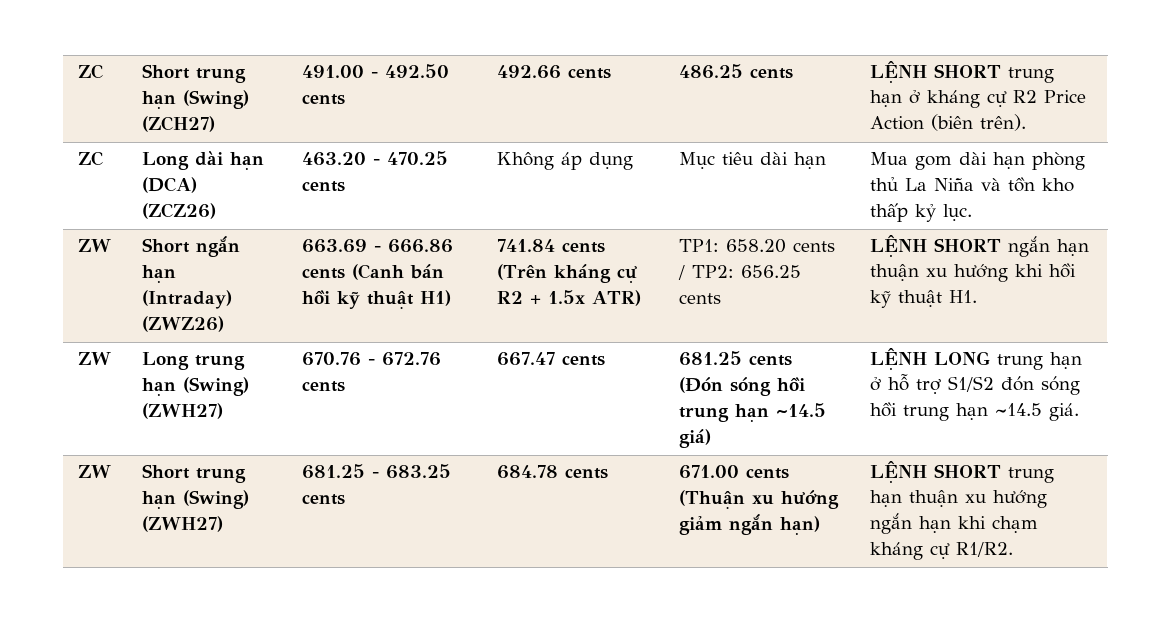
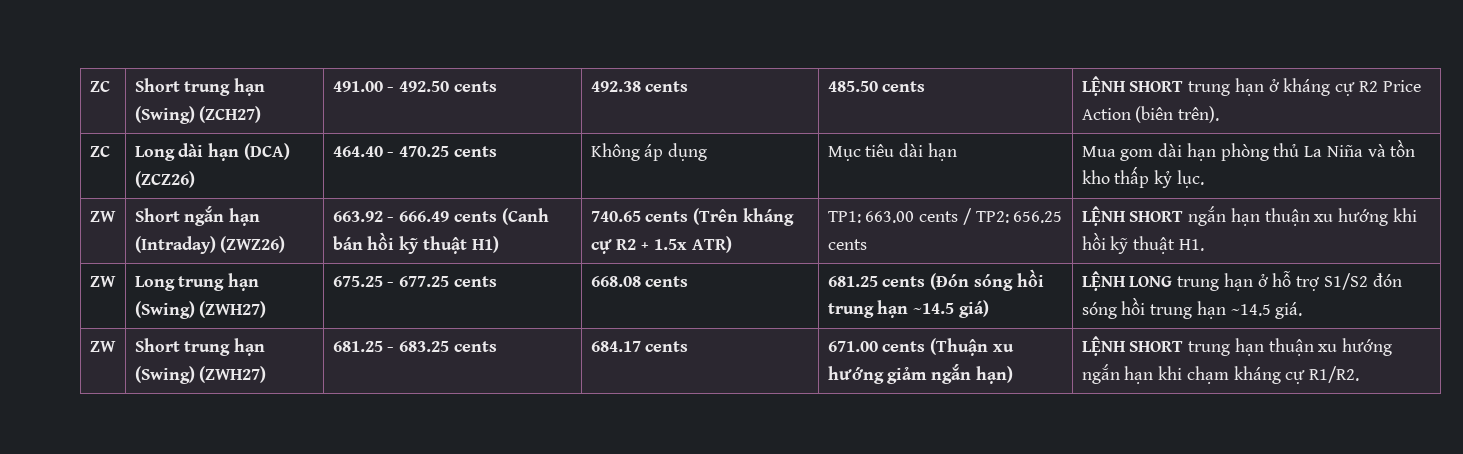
[497,65,612,79] [679,64,744,79] 492.66 cents | 486.25 -> [590,81,689,92] [827,81,878,92] 492.38 cents | 485.50
[302,152,367,166] 463.20 -> [332,146,383,157] 464.40
[302,239,454,253] 663.69 - 666.86 -> [332,211,450,222] 663.92 - 666.49
[497,239,556,252] 741.84 -> [590,211,641,222] 740.65
[726,239,787,253] 658.20 -> [865,211,915,223] 663.00
[302,352,442,366] [302,381,346,392] [497,352,556,366] 670.76 - 672.76 cents | 667.47 -> [332,276,497,287] [590,276,641,287] 675.25 - 677.25 cents | 668.08
[497,465,559,479] 684.78 -> [590,341,641,352] 684.17

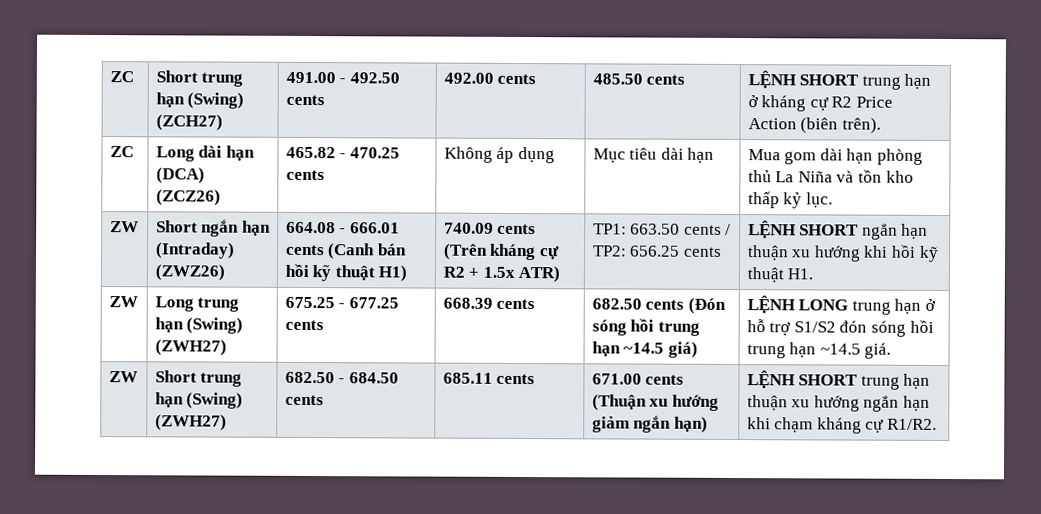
[590,81,641,92] 492.38 -> [443,72,494,84] 492.00
[332,146,383,157] 464.40 -> [285,146,336,159] 465.82
[332,211,450,222] 663.92 - 666.49 -> [285,221,400,234] 664.08 - 666.01
[590,211,641,222] 740.65 -> [443,222,494,234] 740.09
[865,211,915,223] 663.00 -> [630,223,681,235] 663.50
[590,276,689,287] [827,276,878,287] 668.08 cents | 681.25 -> [442,297,536,310] [591,298,642,310] 668.39 cents | 682.50
[332,341,497,352] [590,341,641,352] 681.25 - 683.25 cents | 684.17 -> [284,371,399,384] [284,394,324,406] [442,372,493,384] 682.50 - 684.50 cents | 685.11

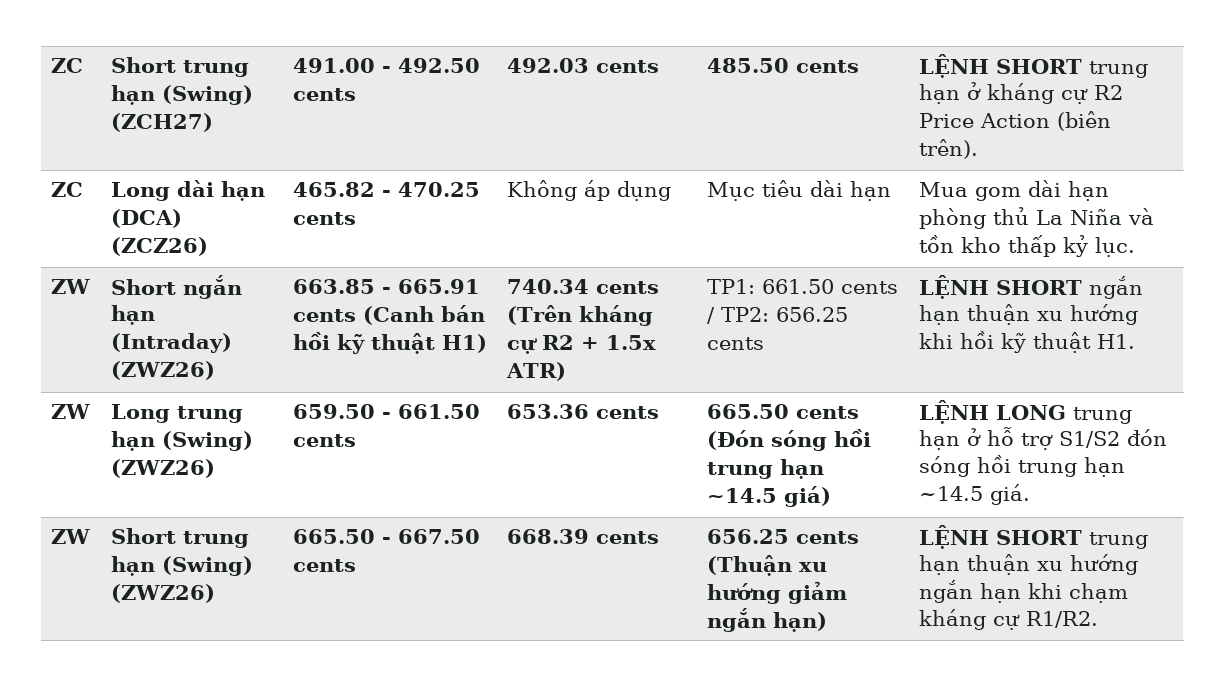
[443,72,494,84] 492.00 -> [507,58,590,73] 492.03
[285,221,400,234] 664.08 - 666.01 -> [293,279,481,294] 663.85 - 665.91
[443,222,494,234] 740.09 -> [507,279,590,294] 740.34
[630,223,681,235] 663.50 -> [762,279,835,294] 661.50
[154,339,227,356] [284,296,399,309] [284,319,324,331] [442,297,536,310] [591,298,642,310] (ZWH27) | 675.25 - 677.25 cents | 668.39 cents | 682.50 -> [111,459,216,478] [293,404,481,419] [293,434,357,447] [507,404,660,419] [707,404,790,419] (ZWZ26) | 659.50 - 661.50 cents | 653.36 cents | 665.50
[154,414,227,431] [284,371,399,384] [284,394,324,406] [442,372,536,385] [591,373,642,385] (ZWH27) | 682.50 - 684.50 cents | 685.11 cents | 671.00 -> [111,584,216,603] [293,529,481,544] [293,559,357,572] [507,529,660,544] [707,529,790,544] (ZWZ26) | 665.50 - 667.50 cents | 668.39 cents | 656.25

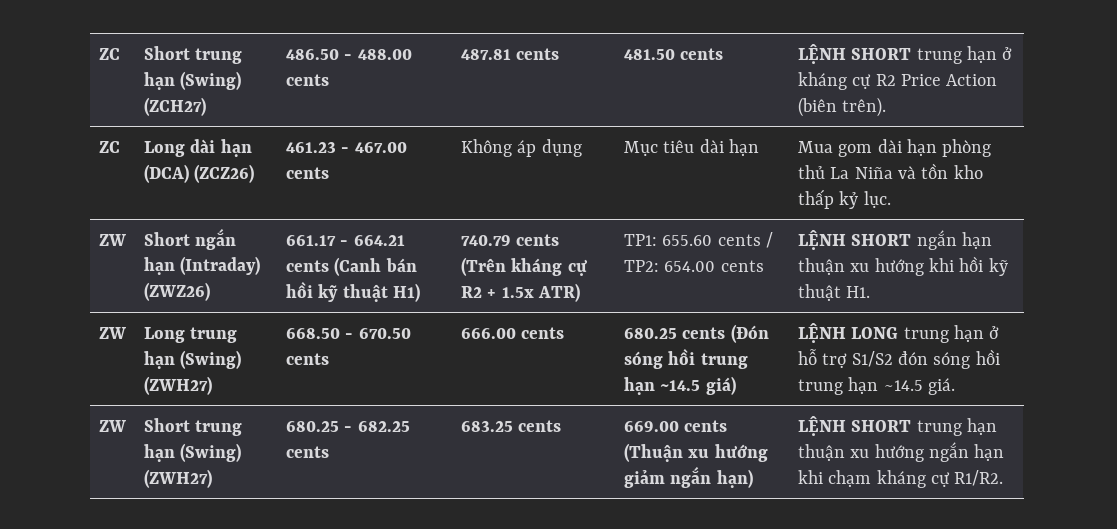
[293,58,481,73] [293,88,357,101] [507,58,660,73] [707,58,790,73] 491.00 - 492.50 cents | 492.03 cents | 485.50 -> [285,49,412,60] [285,74,329,86] [460,48,560,60] [623,49,675,60] 486.50 - 488.00 cents | 487.81 cents | 481.50
[293,182,481,197] 465.82 - 470.25 -> [285,142,407,153] 461.23 - 467.00
[293,279,481,294] 663.85 - 665.91 -> [285,235,405,246] 661.17 - 664.21
[507,279,590,294] 740.34 -> [460,235,511,246] 740.79
[762,279,835,294] 661.50 -> [662,235,713,246] 655.60
[776,307,849,322] 656.25 -> [664,261,716,272] 654.00
[111,459,216,478] [293,404,481,419] [293,434,357,447] [507,404,660,419] [707,404,790,419] (ZWZ26) | 659.50 - 661.50 cents | 653.36 cents | 665.50 -> [143,376,212,395] [285,328,411,339] [285,353,329,365] [460,327,565,339] [623,328,677,339] (ZWH27) | 668.50 - 670.50 cents | 666.00 cents | 680.25
[111,584,216,603] [293,529,481,544] [293,559,357,572] [507,529,660,544] [707,529,790,544] (ZWZ26) | 665.50 - 667.50 cents | 668.39 cents | 656.25 -> [143,469,212,488] [285,421,410,432] [285,446,329,458] [460,420,562,432] [623,421,679,432] (ZWH27) | 680.25 - 682.25 cents | 683.25 cents | 669.00

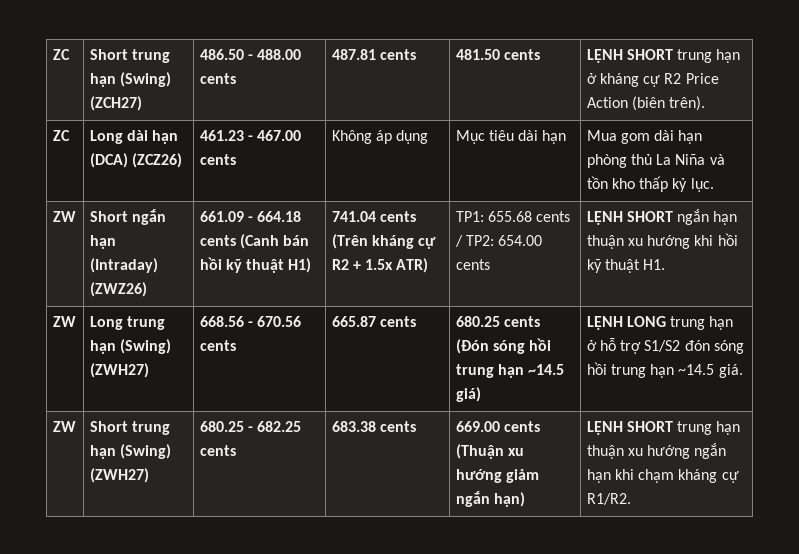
[285,235,405,246] 661.17 - 664.21 -> [199,211,302,222] 661.09 - 664.18
[460,235,511,246] 740.79 -> [331,211,376,222] 741.04
[662,235,713,246] 655.60 -> [488,211,533,222] 655.68
[285,328,411,339] [285,353,329,365] [460,328,516,339] 668.50 - 670.50 cents | 666.00 -> [199,316,302,327] [199,340,236,351] [331,316,376,327] 668.56 - 670.56 cents | 665.87
[460,421,513,432] 683.25 -> [331,421,376,432] 683.38

